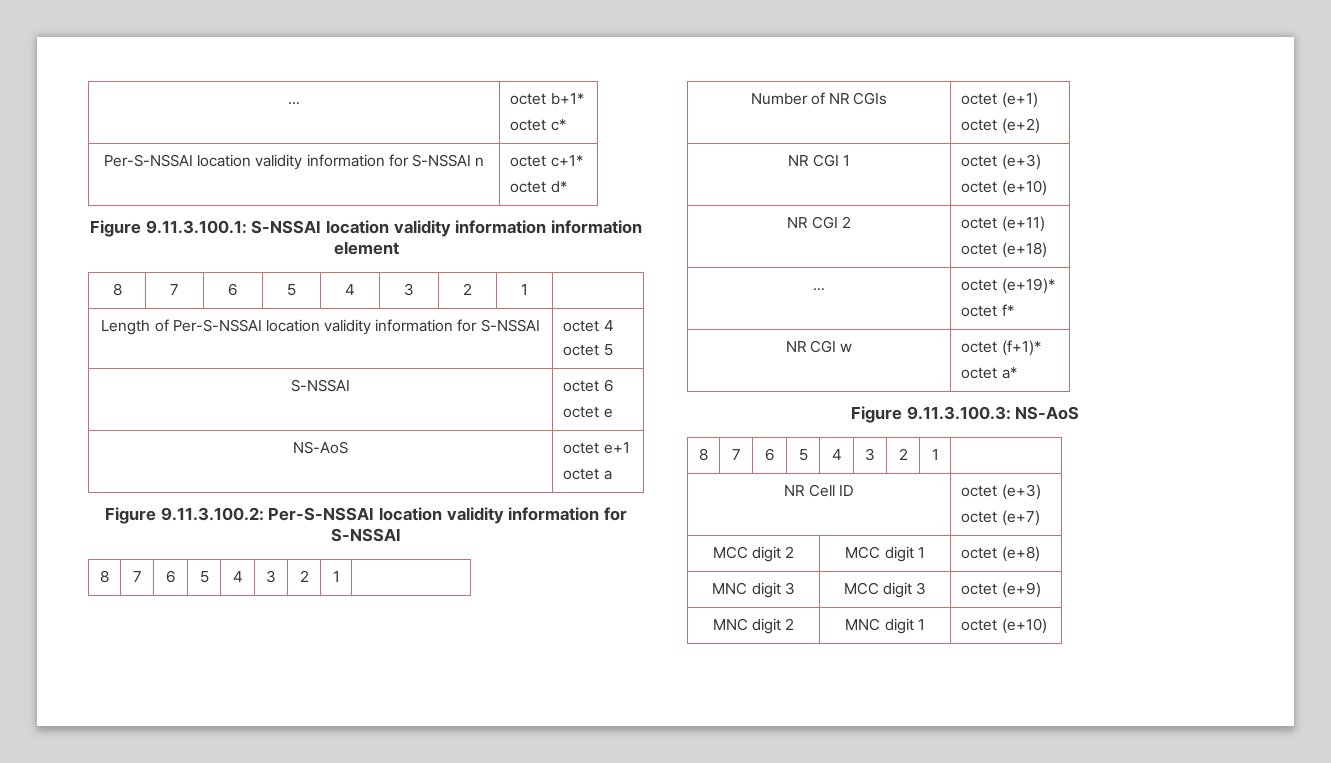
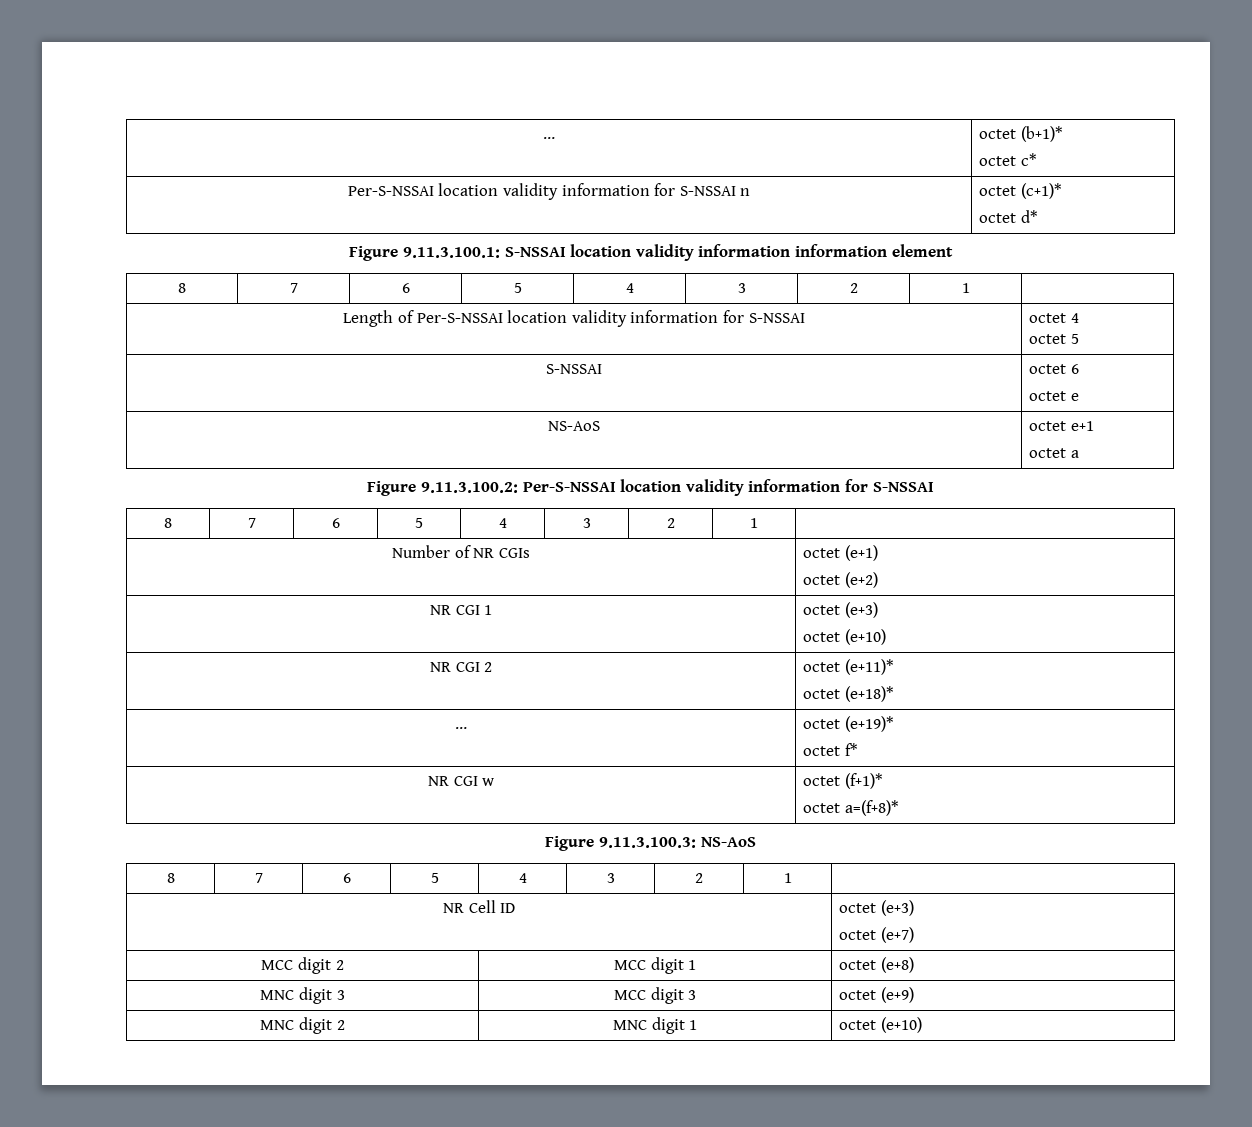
[288,102,300,105] [510,93,584,105] … | octet b+1* -> [543,137,555,139] [979,126,1063,142] … | octet (b+1)*
[550,155,583,167] c+1* -> [1020,183,1062,199] (c+1)*
[1001,216,1045,232] [961,242,1047,258] (e+11) // octet (e+18) -> [844,659,894,675] [803,686,894,702] (e+11)* // octet (e+18)*
[1001,367,1017,379] a* -> [844,800,899,816] a=(f+8)*

